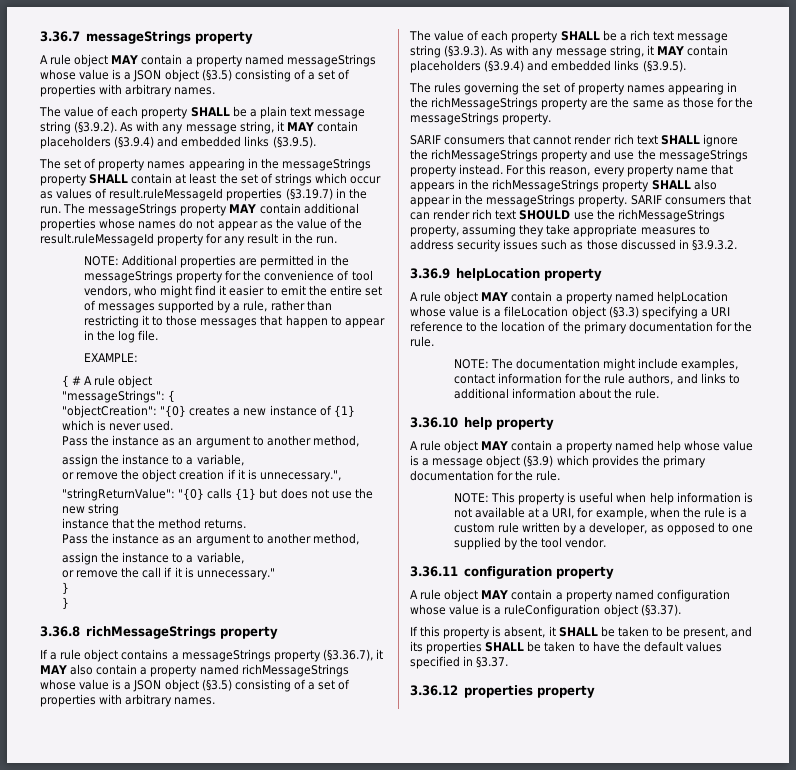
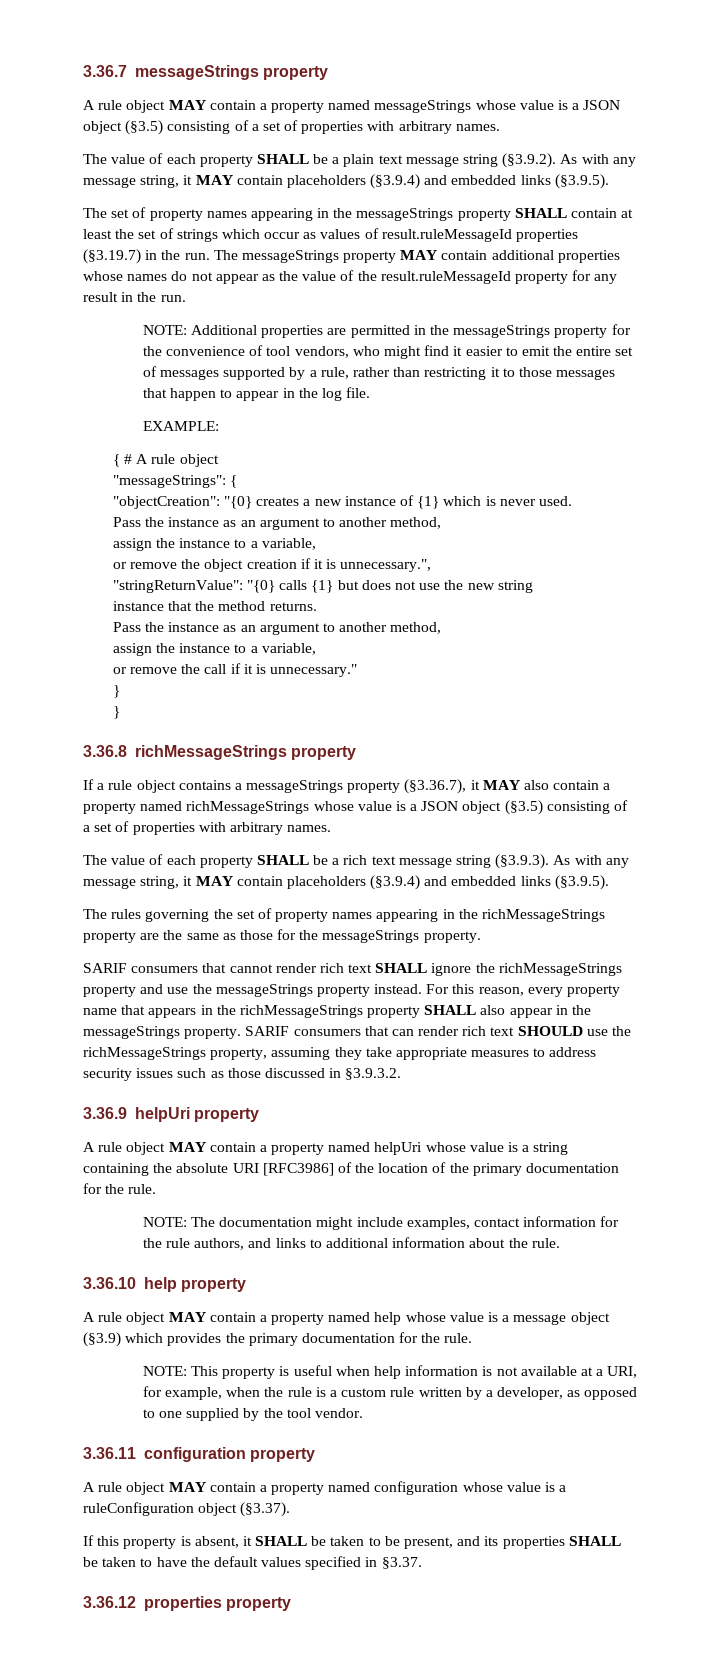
[455,268,602,281] [410,291,728,304] [410,306,730,319] [410,321,478,332] helpLocation property // A rule object MAY contain a property named helpLocation whose value is a fileLocation object (§3.3) specifying a URI reference to -> [134,1107,260,1122] [83,1142,569,1155] [83,1162,352,1176] helpUri property // A rule object MAY contain a property named helpUri whose value is a string containing the absolute URI [RFC3986] of

